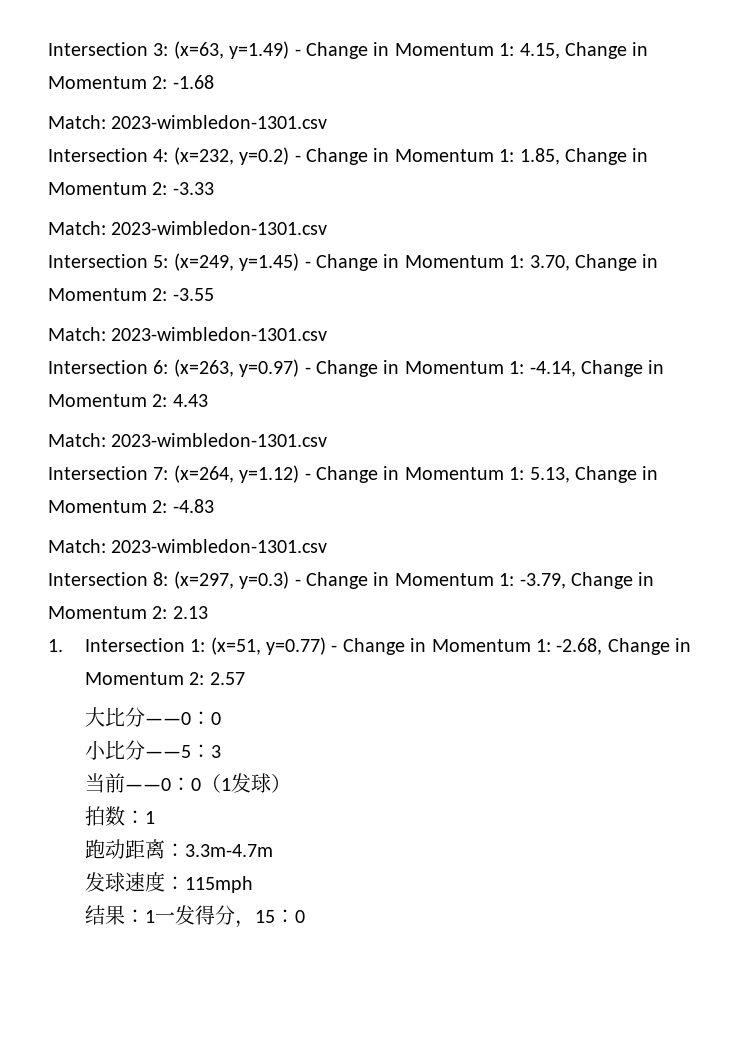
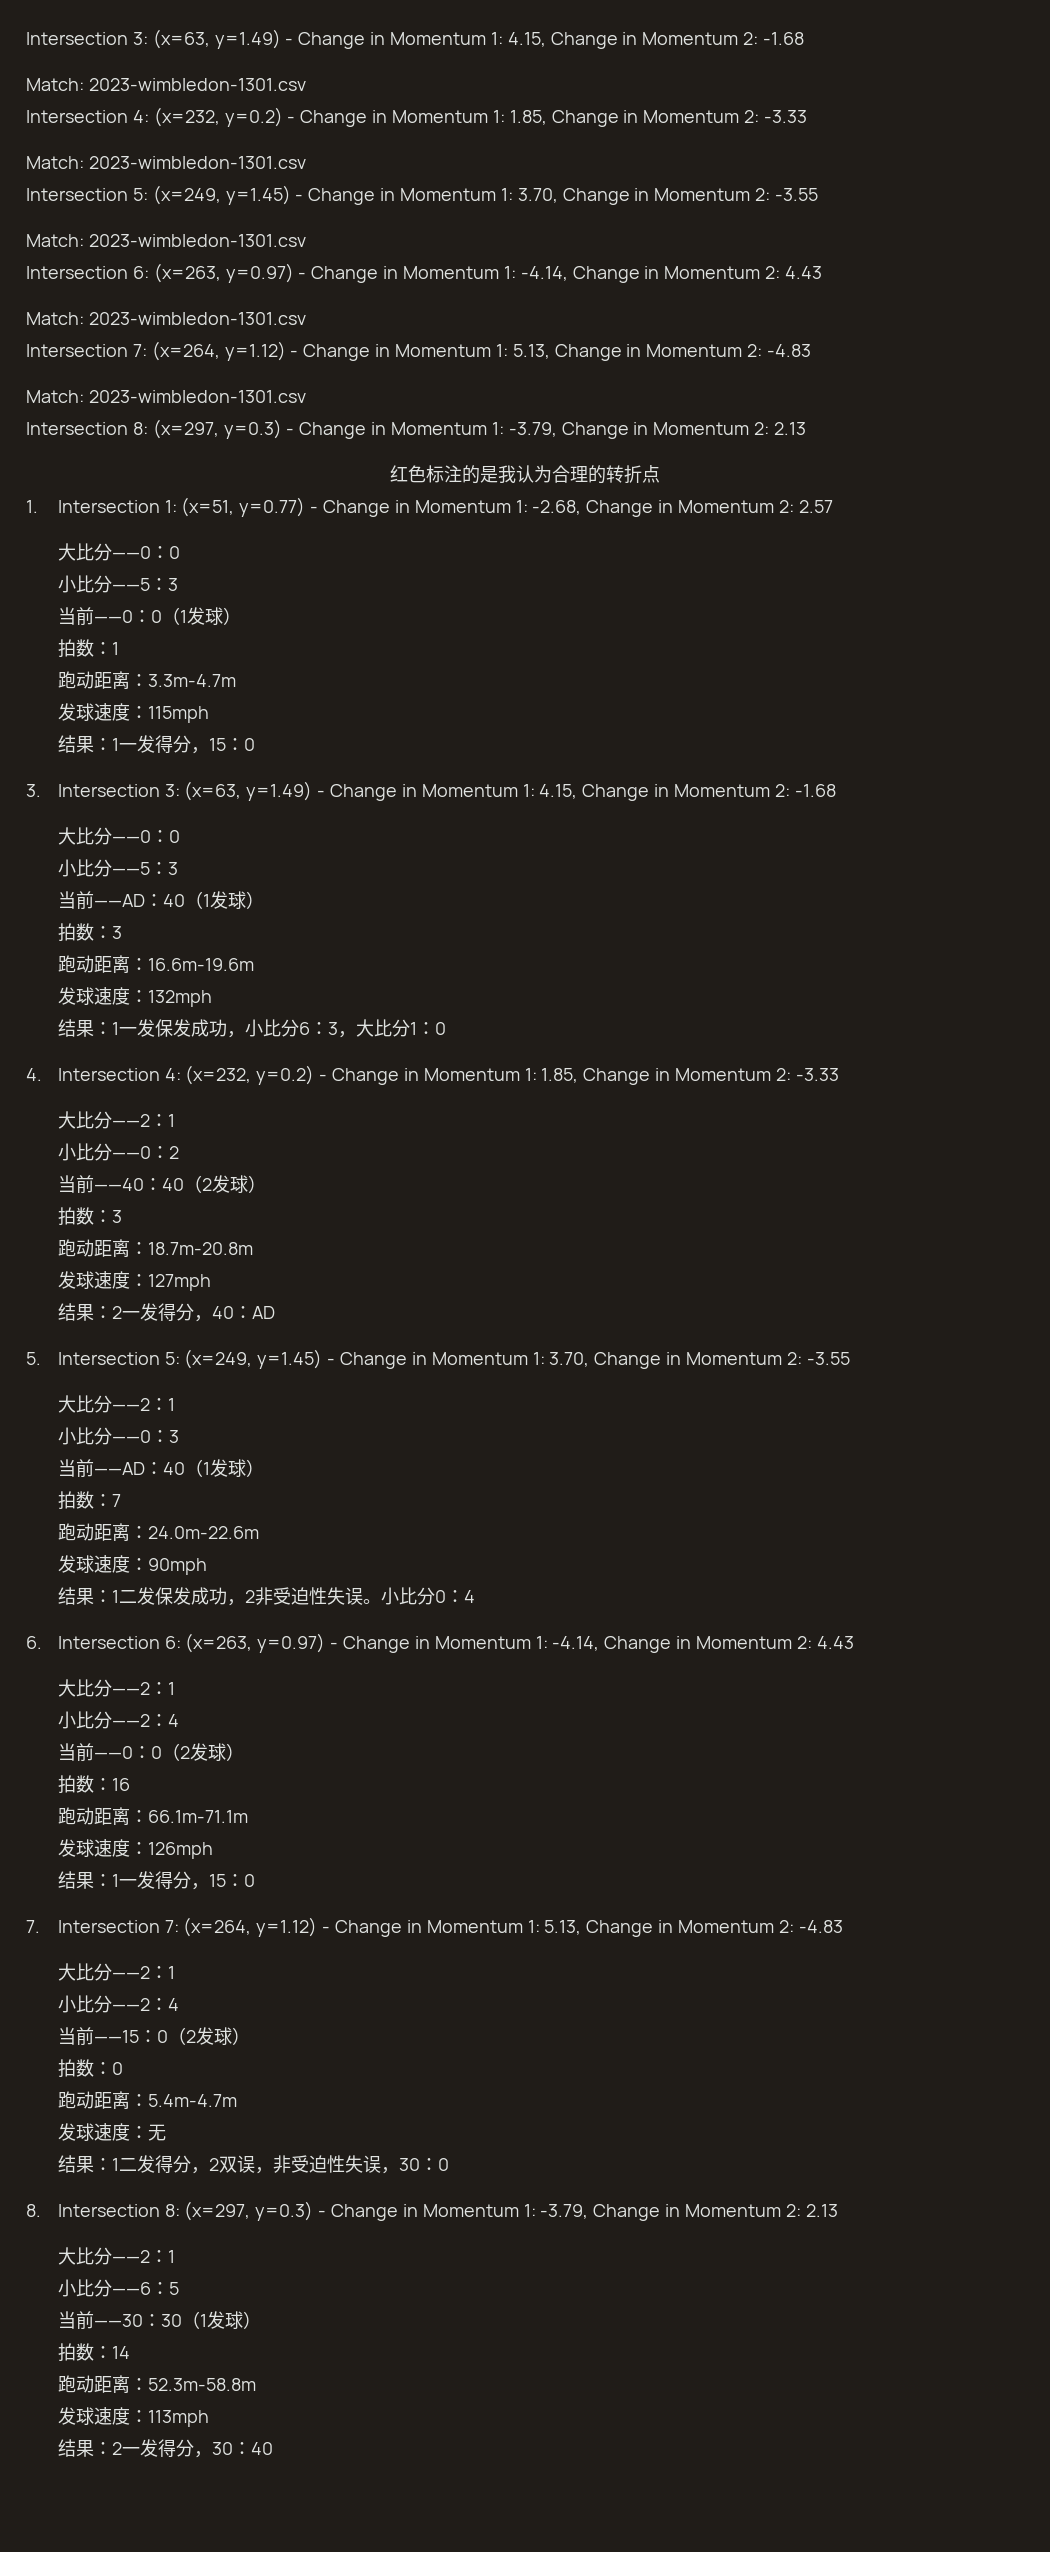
(208, 612) none -> [390,465,660,484] // 红色标注的是我认为合理的转折点
(305, 916) none -> [26,781,836,801] [57,827,180,845] [57,859,178,877] [57,891,264,909] [57,923,122,942] [57,955,254,973] [57,987,212,1007] [57,1019,446,1038] [26,1065,839,1085] [57,1111,175,1129] [57,1143,179,1161] [57,1175,266,1193] [57,1207,122,1226] [57,1239,253,1257] [57,1271,211,1291] [57,1303,275,1322] [26,1349,850,1369] [57,1395,175,1413] [57,1427,179,1445] [57,1459,264,1477] [57,1491,121,1510] [57,1523,259,1541] [57,1555,207,1575] [57,1587,475,1606] [26,1633,854,1653] [57,1679,175,1697] [57,1711,179,1729] [57,1743,244,1761] [57,1775,130,1794] [57,1807,248,1825] [57,1839,213,1859] [57,1871,255,1890] [26,1917,843,1937] [57,1963,175,1981] [57,1995,179,2013] [57,2027,250,2045] [57,2059,123,2078] [57,2091,237,2109] [57,2123,166,2141] [57,2155,449,2174] [26,2201,838,2221] [57,2247,175,2265] [57,2279,179,2297] [57,2311,261,2329] [57,2343,130,2362] [57,2375,256,2393] [57,2407,209,2427] [57,2439,273,2458] // 3. Intersection 3: (x=63, y=1.49) - Change in Momentum 1: 4.15, Change in Momentum 2: -1.68 // 大比分——0：0 // 小比分——5：3 // 当前——AD：40（1发球） // 拍数：3 // 跑动距离：16.6m-19.6m // 发球速度：132mph // 结果：1一发保发成功，小比分6：3，大比分1：0 // 4. Intersection 4: (x=232, y=0.2) - Change in Momentum 1: 1.85, Change in Momentum 2: -3.33 // 大比分——2：1 // 小比分——0：2 // 当前——40：40（2发球） // 拍数：3 // 跑动距离：18.7m-20.8m // 发球速度：127mph // 结果：2一发得分，40：AD // 5. Intersection 5: (x=249, y=1.45) - Change in Momentum 1: 3.70, Change in Momentum 2: -3.55 // 大比分——2：1 // 小比分——0：3 // 当前——AD：40（1发球） // 拍数：7 // 跑动距离：24.0m-22.6m // 发球速度：90mph // 结果：1二发保发成功，2非受迫性失误。小比分0：4 // 6. Intersection 6: (x=263, y=0.97) - Change in Momentum 1: -4.14, Change in Momentum 2: 4.43 // 大比分——2：1 // 小比分——2：4 // 当前——0：0（2发球） // 拍数：16 // 跑动距离：66.1m-71.1m // 发球速度：126mph // 结果：1一发得分，15：0 // 7. Intersection 7: (x=264, y=1.12) - Change in Momentum 1: 5.13, Change in Momentum 2: -4.83 // 大比分——2：1 // 小比分——2：4 // 当前——15：0（2发球） // 拍数：0 // 跑动距离：5.4m-4.7m // 发球速度：无 // 结果：1二发得分，2双误，非受迫性失误，30：0 // 8. Intersection 8: (x=297, y=0.3) - Change in Momentum 1: -3.79, Change in Momentum 2: 2.13 // 大比分——2：1 // 小比分——6：5 // 当前——30：30（1发球） // 拍数：14 // 跑动距离：52.3m-58.8m // 发球速度：113mph // 结果：2一发得分，30：40

